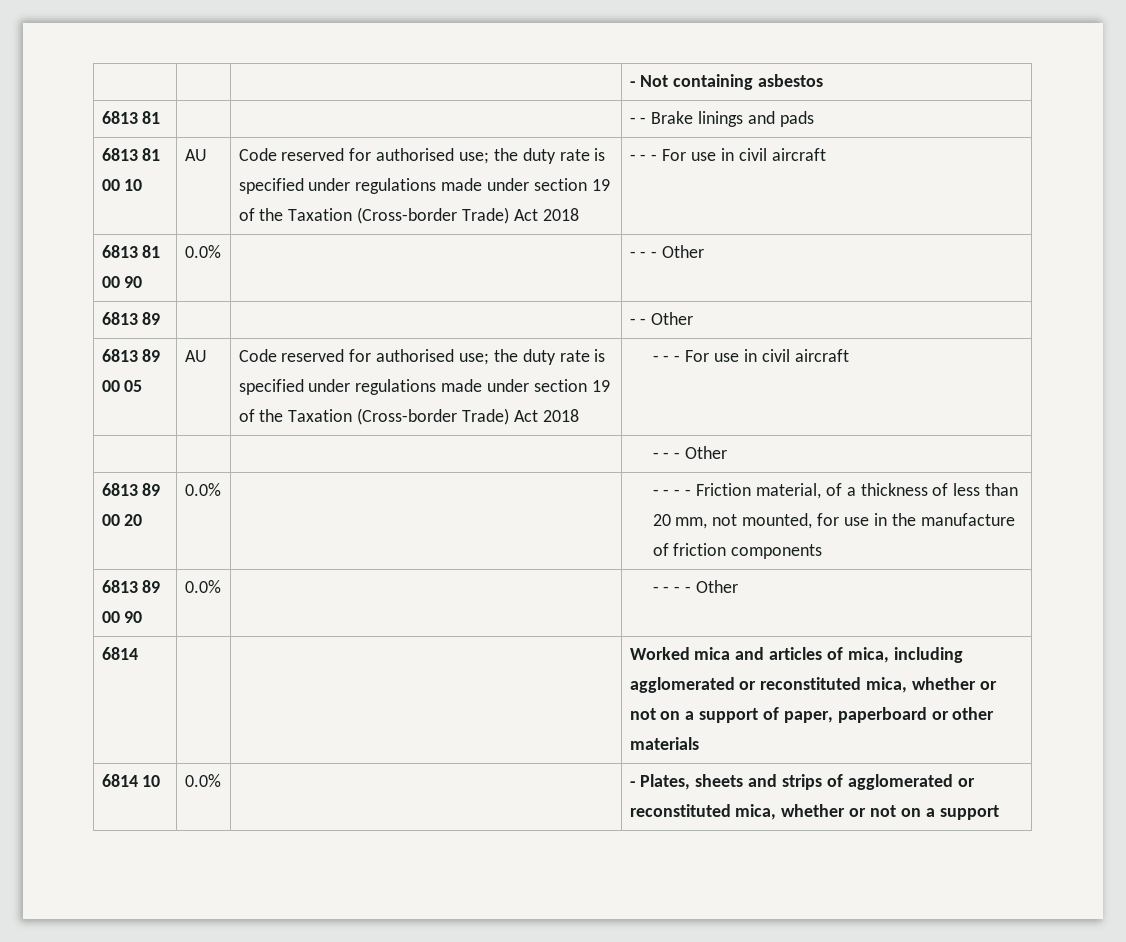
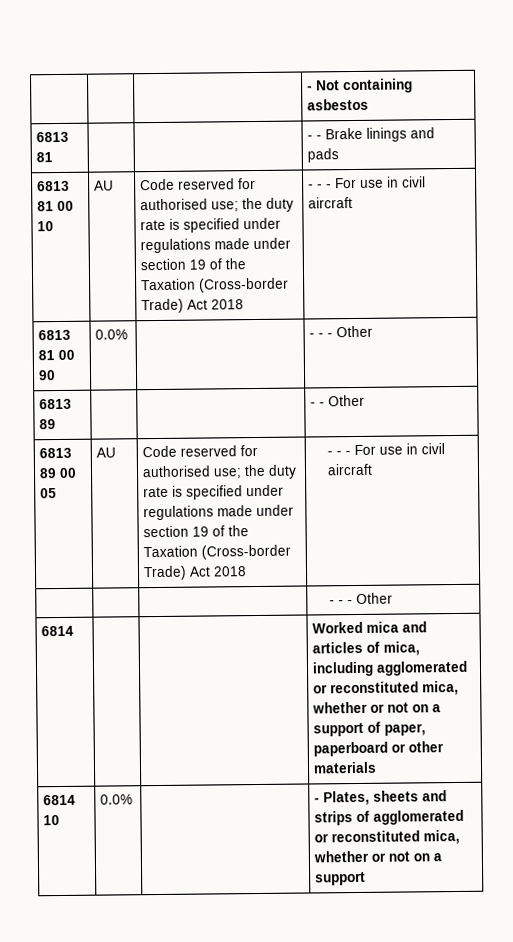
[101,483,161,496] [101,514,143,526] [184,483,221,496] [652,483,1019,499] [652,513,1015,529] [652,543,823,559] [101,580,161,593] [101,611,143,623] [184,580,221,593] [652,580,739,593] // 6813 89 00 20 | 0.0% | | - - - - Friction material, of a thickness of less than 20 mm, not mounted, for use in the manufacture of friction components // 6813 89 00 90 | 0.0% | | - - - - Other -> (393, 598) none

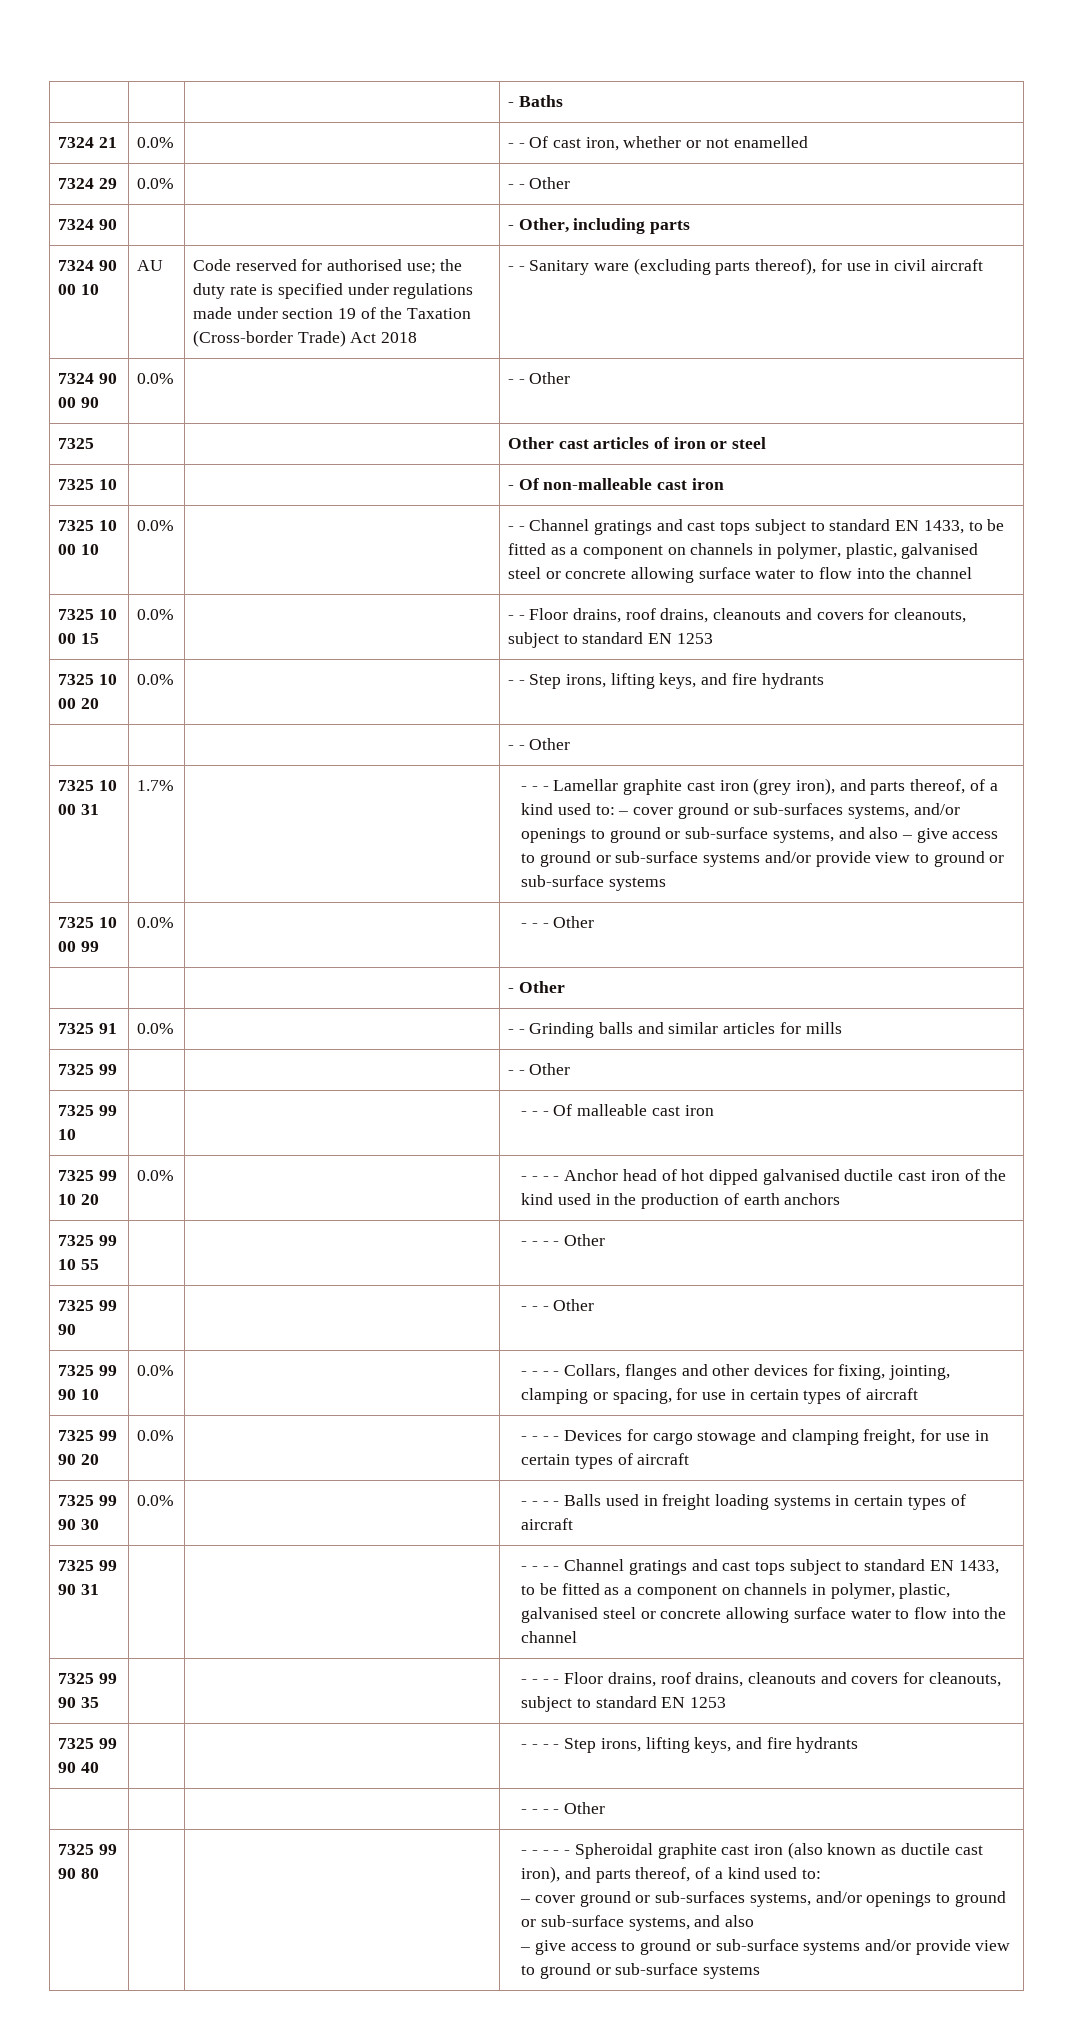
[307,78,414,94] [307,98,370,111] [36,131,70,143] [36,152,54,163] [307,127,436,142] [307,148,340,163] [37,180,71,192] [37,201,55,212] | | | - Not containing asbestos // 6813 81 | | | - - Brake linings and pads // 6813 81 -> [507,95,563,107] [57,137,117,148] [136,137,174,148] [507,136,808,151] [57,178,117,189] [136,178,174,189] [507,177,571,189] [57,219,117,230] [507,218,690,234] [57,260,117,271] | | | - Baths // 7324 21 | 0.0% | | - - Of cast iron, whether or not enamelled // 7324 29 | 0.0% | | - - Other // 7324 90 | | | - Other, including parts // 7324 90
[326,176,427,189] [308,197,354,209] [38,329,72,341] [38,350,56,361] - For use in civil aircraft // 6813 81 -> [529,258,983,275] [57,373,117,384] Sanitary ware (excluding parts thereof), for use in civil aircraft // 7324 90
[327,325,374,338] [39,398,73,410] [39,419,57,430] [310,394,366,407] [39,447,73,459] [39,467,78,479] [40,488,58,499] [96,447,117,458] [142,444,259,458] [142,464,298,479] [143,484,285,500] [143,504,295,521] [143,525,250,538] [143,544,292,560] [143,565,248,581] [326,443,445,456] [326,463,373,476] [328,592,393,605] [41,625,75,637] [312,621,428,634] [312,641,421,656] [312,660,469,677] [313,680,460,696] [312,701,442,714] [313,721,427,737] [313,741,445,757] [313,761,378,774] [43,794,77,806] [43,815,61,826] [100,794,134,805] [314,790,448,806] [314,809,465,826] [314,829,461,845] [313,850,443,863] [315,871,367,886] - Other // 6813 89 | | | - - Other // 6813 89 00 05 | AU | Code reserved for authorised use; the duty rate is specified under regulations made under section 19 of the Taxation (Cross-border Trade) Act 2018 | - - - For use in civil aircraft // | | | - - - Other // 6814 | | | Worked mica and articles of mica, including agglomerated or reconstituted mica, whether or not on a support of paper, paperboard or other materials // 6814 10 | 0.0% | | - Plates, sheets and strips of agglomerated or reconstituted mica, whether or not on a support -> [529,372,571,384] [57,438,94,449] [507,437,767,449] [57,479,117,490] [507,478,724,490] [57,520,117,531] [57,544,99,555] [136,520,174,531] [507,519,1005,535] [507,543,979,559] [507,567,973,583] [57,609,117,620] [57,633,99,644] [136,609,174,620] [507,608,967,623] [507,632,713,648] [57,674,117,685] [57,698,99,709] [136,674,174,685] [507,673,824,689] [507,738,571,750] [57,780,117,791] [57,804,99,815] [136,780,174,791] [521,778,998,795] [521,803,960,819] [521,827,999,843] [521,851,1005,867] [521,875,666,891] [57,917,117,928] [57,941,99,952] [136,917,174,928] [521,916,595,928] [507,981,565,993] [57,1023,117,1034] [136,1023,174,1034] [507,1022,842,1038] [57,1064,117,1075] [507,1063,571,1075] [57,1105,117,1116] [57,1129,76,1140] [521,1104,714,1116] [57,1170,117,1181] [57,1194,99,1205] [136,1170,174,1181] [521,1169,1007,1185] [521,1193,841,1209] [57,1235,117,1246] [57,1259,99,1270] [521,1234,606,1246] [57,1300,117,1311] [57,1324,76,1335] [521,1299,595,1311] [57,1365,117,1376] [57,1389,99,1400] [136,1365,174,1376] [521,1364,951,1380] [521,1388,918,1404] [57,1430,117,1441] [57,1454,99,1465] [136,1430,174,1441] [521,1429,989,1445] [521,1453,690,1469] [57,1495,117,1506] [57,1519,99,1530] [136,1495,174,1506] [521,1494,966,1510] [521,1518,574,1530] [57,1560,117,1571] [57,1584,99,1595] [521,1559,999,1575] [521,1583,951,1599] [521,1607,1007,1623] [521,1631,578,1643] [57,1673,117,1684] [57,1697,99,1708] [521,1672,1001,1687] [521,1696,727,1712] [57,1738,117,1749] [57,1762,99,1773] [521,1737,859,1753] [521,1802,606,1814] [57,1844,117,1855] [57,1868,99,1879] [521,1842,983,1859] [521,1866,822,1883] [520,1891,1006,1907] [521,1915,755,1931] [520,1939,1011,1955] [521,1963,761,1979] Other // 7325 | | | Other cast articles of iron or steel // 7325 10 | | | - Of non-malleable cast iron // 7325 10 00 10 | 0.0% | | - - Channel gratings and cast tops subject to standard EN 1433, to be fitted as a component on channels in polymer, plastic, galvanised steel or concrete allowing surface water to flow into the channel // 7325 10 00 15 | 0.0% | | - - Floor drains, roof drains, cleanouts and covers for cleanouts, subject to standard EN 1253 // 7325 10 00 20 | 0.0% | | - - Step irons, lifting keys, and fire hydrants // | | | - - Other // 7325 10 00 31 | 1.7% | | - - - Lamellar graphite cast iron (grey iron), and parts thereof, of a kind used to: – cover ground or sub-surfaces systems, and/or openings to ground or sub-surface systems, and also – give access to ground or sub-surface systems and/or provide view to ground or sub-surface systems // 7325 10 00 99 | 0.0% | | - - - Other // | | | - Other // 7325 91 | 0.0% | | - - Grinding balls and similar articles for mills // 7325 99 | | | - - Other // 7325 99 10 | | | - - - Of malleable cast iron // 7325 99 10 20 | 0.0% | | - - - - Anchor head of hot dipped galvanised ductile cast iron of the kind used in the production of earth anchors // 7325 99 10 55 | | | - - - - Other // 7325 99 90 | | | - - - Other // 7325 99 90 10 | 0.0% | | - - - - Collars, flanges and other devices for fixing, jointing, clamping or spacing, for use in certain types of aircraft // 7325 99 90 20 | 0.0% | | - - - - Devices for cargo stowage and clamping freight, for use in certain types of aircraft // 7325 99 90 30 | 0.0% | | - - - - Balls used in freight loading systems in certain types of aircraft // 7325 99 90 31 | | | - - - - Channel gratings and cast tops subject to standard EN 1433, to be fitted as a component on channels in polymer, plastic, galvanised steel or concrete allowing surface water to flow into the channel // 7325 99 90 35 | | | - - - - Floor drains, roof drains, cleanouts and covers for cleanouts, subject to standard EN 1253 // 7325 99 90 40 | | | - - - - Step irons, lifting keys, and fire hydrants // | | | - - - - Other // 7325 99 90 80 | | | - - - - - Spheroidal graphite cast iron (also known as ductile cast iron), and parts thereof, of a kind used to: // – cover ground or sub-surfaces systems, and/or openings to ground or sub-surface systems, and also // – give access to ground or sub-surface systems and/or provide view to ground or sub-surface systems

